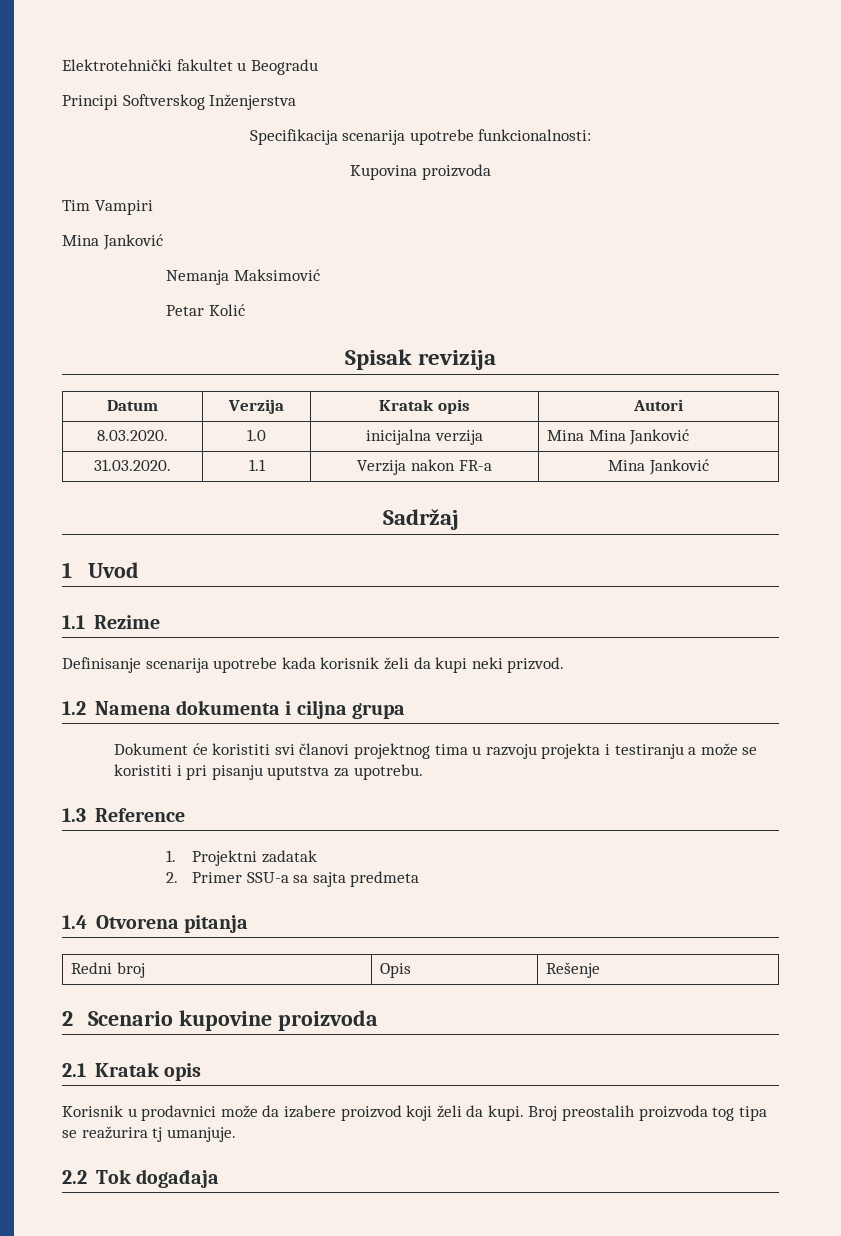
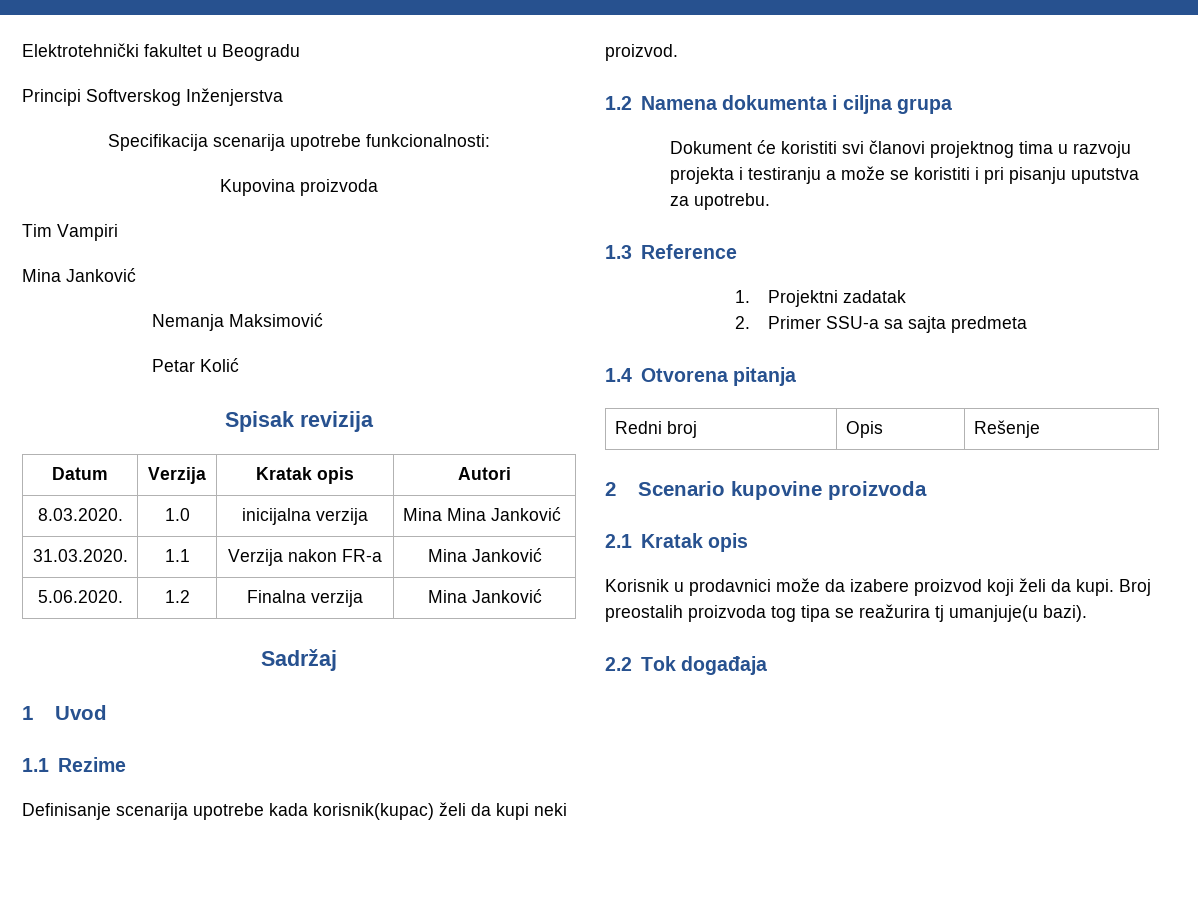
(709, 467) none -> [37,590,123,603] [164,590,190,603] [247,590,363,607] [427,589,542,603] // 5.06.2020. | 1.2 | Finalna verzija | Mina Janković
[320,657,380,669] korisnik -> [313,803,434,820] korisnik(kupac)
[507,657,565,673] prizvod. -> [605,44,678,61] proizvod.
[166,1127,236,1142] umanjuje. -> [949,605,1087,622] umanjuje(u bazi).

